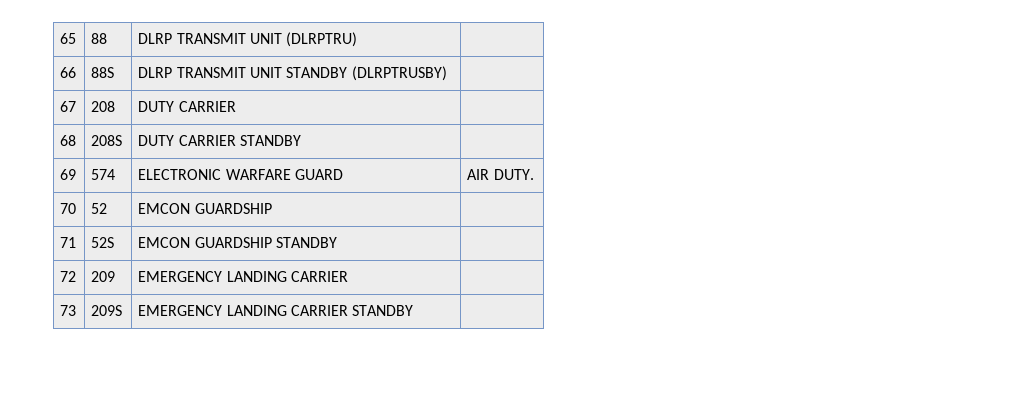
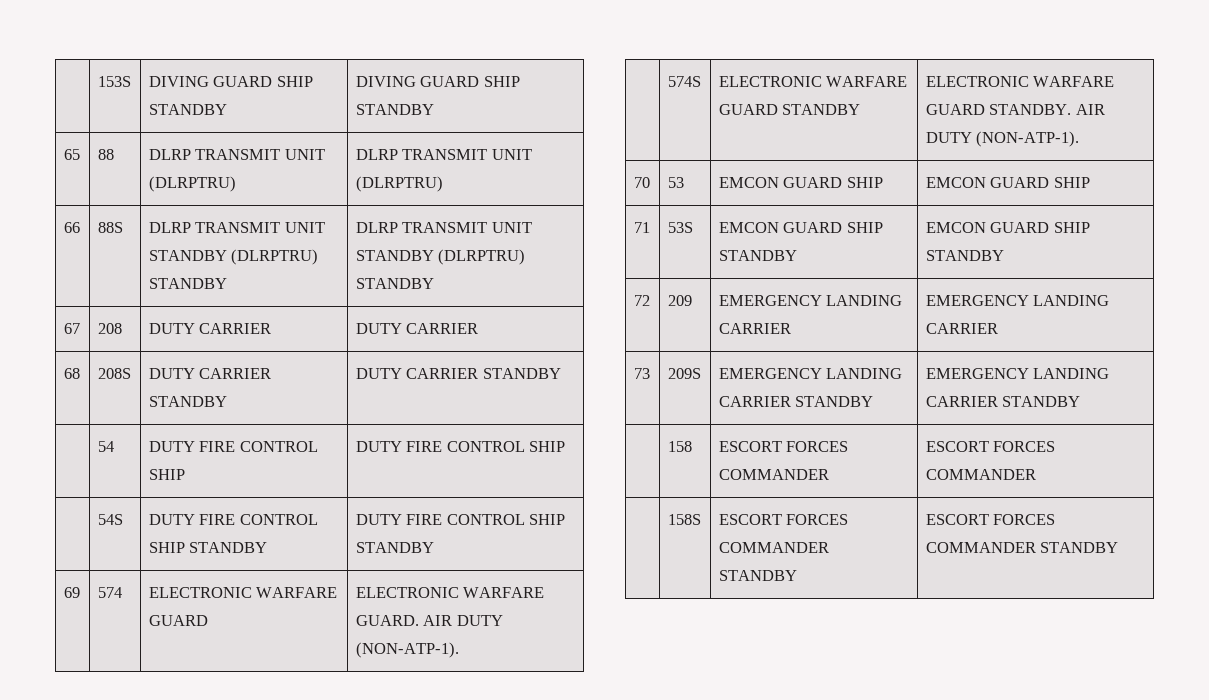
(60, 38) none -> [97,76,131,87] [148,76,313,87] [148,104,227,115] [355,76,520,87] [355,104,434,115] | 153S | DIVING GUARD SHIP STANDBY | DIVING GUARD SHIP STANDBY //
(358, 39) none -> [355,149,532,160] [355,176,443,192] DLRP TRANSMIT UNIT (DLRPTRU)
[351,66,447,81] (DLRPTRUSBY) | -> [231,249,319,265] [148,278,227,289] [355,222,532,233] [355,249,526,265] [355,278,434,289] (DLRPTRU) STANDBY | DLRP TRANSMIT UNIT STANDBY (DLRPTRU) STANDBY
(236, 106) none -> [355,323,479,334] DUTY CARRIER
(301, 140) none -> [355,368,561,379] [97,441,114,452] [148,441,318,452] [148,469,185,480] [355,441,565,452] [97,514,123,525] [148,514,318,525] [148,542,268,553] [355,514,565,525] [355,542,434,553] DUTY CARRIER STANDBY // | 54 | DUTY FIRE CONTROL SHIP | DUTY FIRE CONTROL SHIP // | 54S | DUTY FIRE CONTROL SHIP STANDBY | DUTY FIRE CONTROL SHIP STANDBY
[467,169,534,180] AIR DUTY. -> [355,587,545,598] [355,615,503,626] [355,642,459,658] [667,76,701,87] [718,76,908,87] [718,104,861,115] [925,76,1115,87] [925,104,1105,115] [925,131,1080,147] ELECTRONIC WARFARE GUARD. AIR DUTY (NON-ATP-1). // | 574S | ELECTRONIC WARFARE GUARD STANDBY | ELECTRONIC WARFARE GUARD STANDBY. AIR DUTY (NON-ATP-1).
[91,203,108,214] [138,203,272,214] 52 | EMCON GUARDSHIP | -> [667,177,684,188] [718,177,883,188] [925,177,1090,188] 53 | EMCON GUARD SHIP | EMCON GUARD SHIP
[91,237,115,248] [138,237,337,248] 52S | EMCON GUARDSHIP STANDBY | -> [667,222,693,233] [718,222,883,233] [718,250,797,261] [925,222,1090,233] [925,250,1004,261] 53S | EMCON GUARD SHIP STANDBY | EMCON GUARD SHIP STANDBY
(348, 276) none -> [925,295,1110,306] [925,323,998,334] EMERGENCY LANDING CARRIER
(414, 310) none -> [925,368,1110,379] [925,396,1081,407] [667,441,692,452] [718,441,849,452] [718,469,829,480] [925,441,1056,452] [925,469,1036,480] [667,514,701,525] [718,514,849,525] [718,542,829,553] [718,570,797,581] [925,514,1056,525] [925,542,1119,553] EMERGENCY LANDING CARRIER STANDBY // | 158 | ESCORT FORCES COMMANDER | ESCORT FORCES COMMANDER // | 158S | ESCORT FORCES COMMANDER STANDBY | ESCORT FORCES COMMANDER STANDBY

